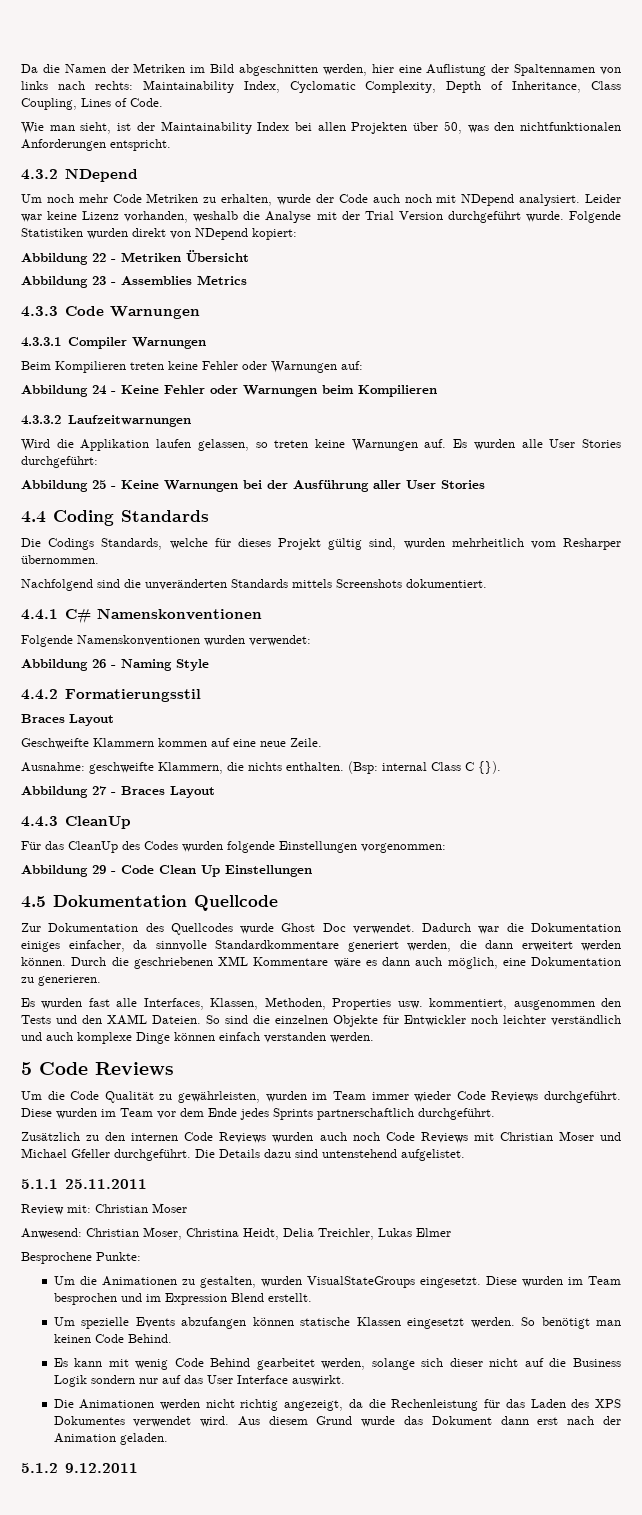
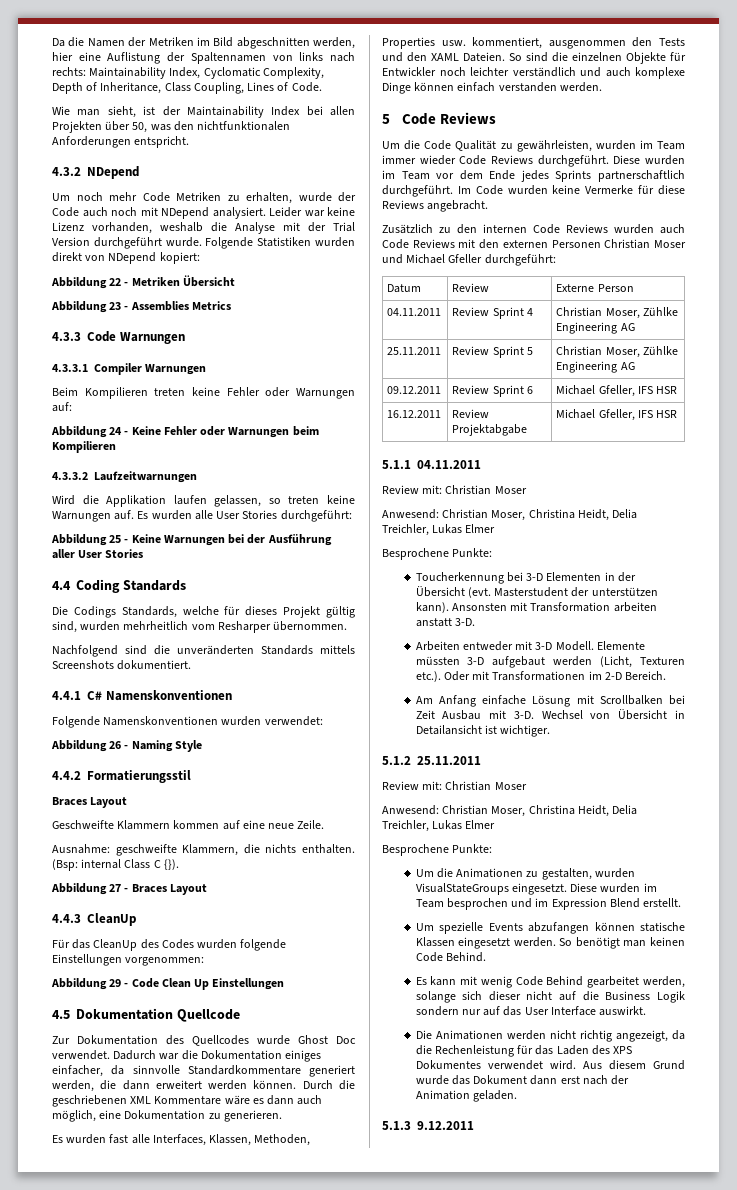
(495, 1114) none -> [457,185,685,195] [382,200,489,212] Im Code wurden keine Vermerke für diese Reviews angebracht.
[352,1132,380,1141] noch -> (685, 229) none
(494, 1137) none -> [479,239,601,249] den externen Personen
[114,1149,465,1161] [21,1179,58,1189] durchgeführt. Die Details dazu sind untenstehend aufgelistet. // 5.1.1 -> [484,254,556,266] [387,284,422,293] [452,283,490,292] [556,284,634,292] [387,308,442,316] [452,307,533,319] [556,307,678,319] [556,322,635,334] [387,347,442,355] [452,346,533,358] [556,346,678,358] [556,361,635,373] [387,386,442,394] [452,385,533,397] [556,385,678,397] [387,410,442,418] [452,409,490,418] [452,424,528,436] [556,409,678,421] [382,460,481,469] [382,485,527,495] [382,509,638,521] [382,524,496,536] [382,548,493,560] [415,572,636,584] [415,586,658,598] [415,602,657,613] [415,618,475,627] [415,641,645,651] [415,656,685,668] [415,671,666,682] [415,695,685,707] [415,709,685,720] [415,725,551,737] [382,756,411,765] durchgeführt: // Datum | Review | Externe Person // 04.11.2011 | Review Sprint 4 | Christian Moser, Zühlke Engineering AG // 25.11.2011 | Review Sprint 5 | Christian Moser, Zühlke Engineering AG // 09.12.2011 | Review Sprint 6 | Michael Gfeller, IFS HSR // 16.12.2011 | Review Projektabgabe | Michael Gfeller, IFS HSR // 5.1.1 04.11.2011 // Review mit: Christian Moser // Anwesend: Christian Moser, Christina Heidt, Delia Treichler, Lukas Elmer // Besprochene Punkte: // Toucherkennung bei 3-D Elementen in der Übersicht (evt. Masterstudent der unterstützen kann). Ansonsten mit Transformation arbeiten anstatt 3-D. // Arbeiten entweder mit 3-D Modell. Elemente müssten 3-D aufgebaut werden (Licht, Texturen etc.). Oder mit Transformationen im 2-D Bereich. // Am Anfang einfache Lösung mit Scrollbalken bei Zeit Ausbau mit 3-D. Wechsel von Übersicht in Detailansicht ist wichtiger. // 5.1.2
[21,1463,58,1473] 5.1.2 -> [382,1121,411,1130] 5.1.3

